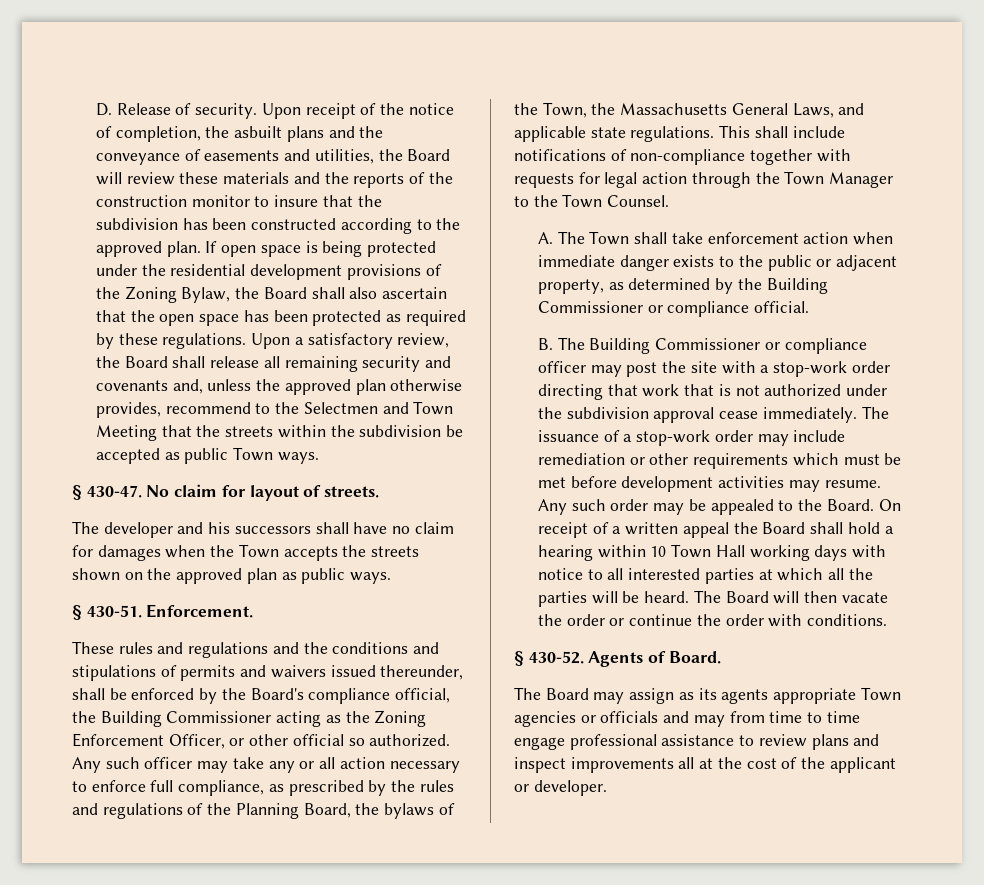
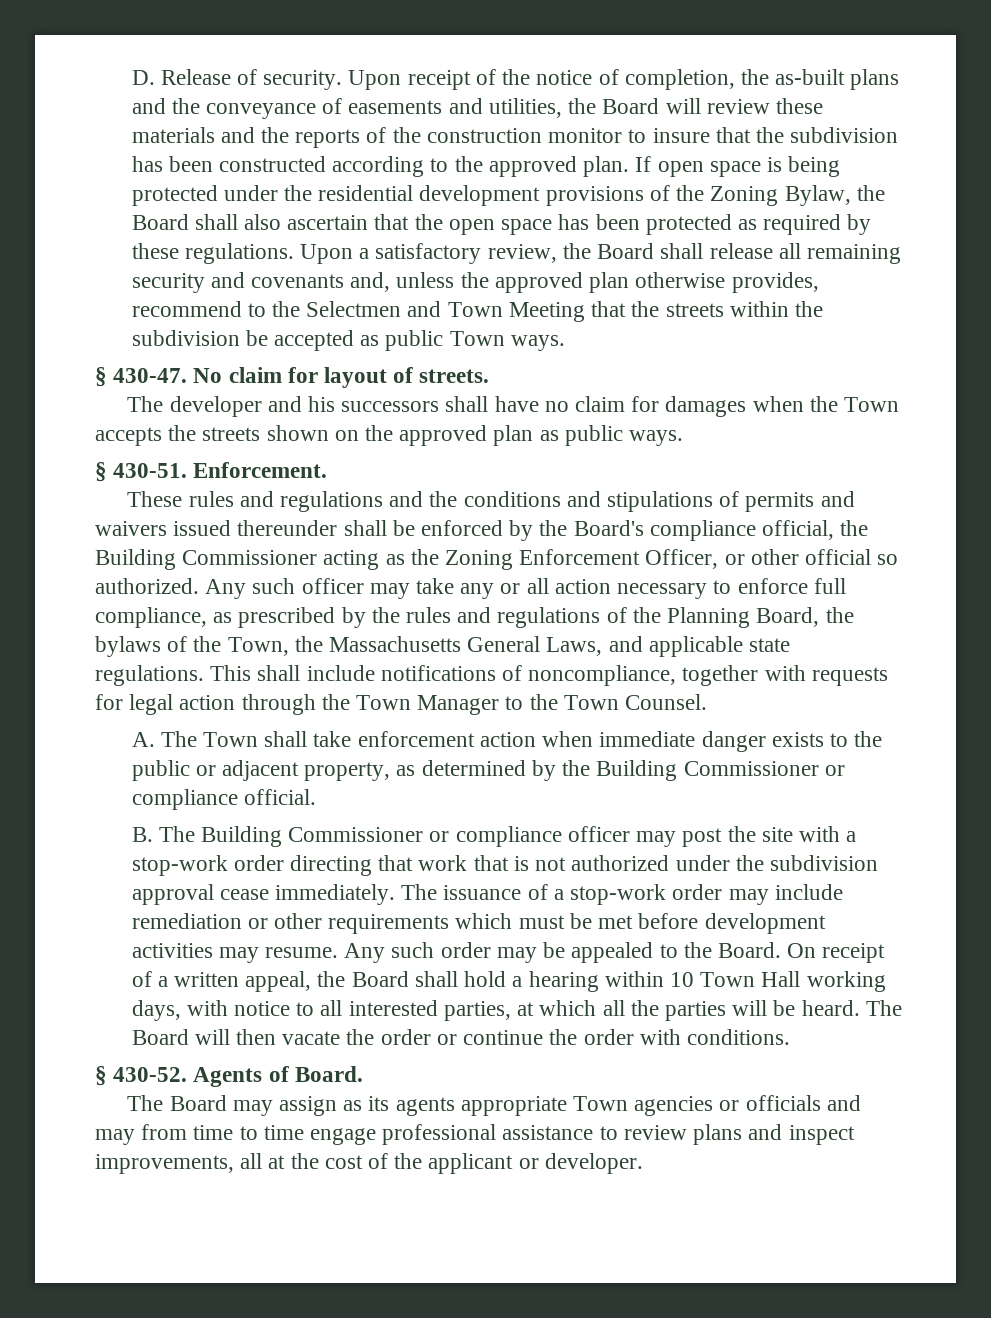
[234,126,283,138] asbuilt -> [775,69,846,85] as-built
[380,665,464,680] thereunder, -> [237,520,338,536] thereunder
[630,149,746,165] non-compliance -> [528,665,677,686] noncompliance,
[682,522,729,538] appeal -> [245,971,312,992] appeal,
[814,545,848,561] days -> [131,1000,181,1021] days,
[704,568,754,584] parties -> [443,1001,511,1021] parties,
[570,757,674,773] improvements -> [95,1154,234,1174] improvements,

